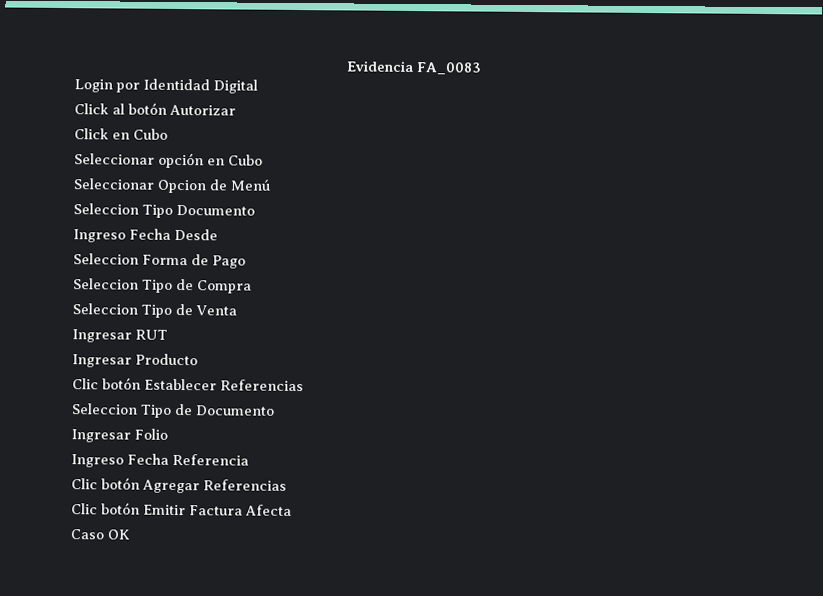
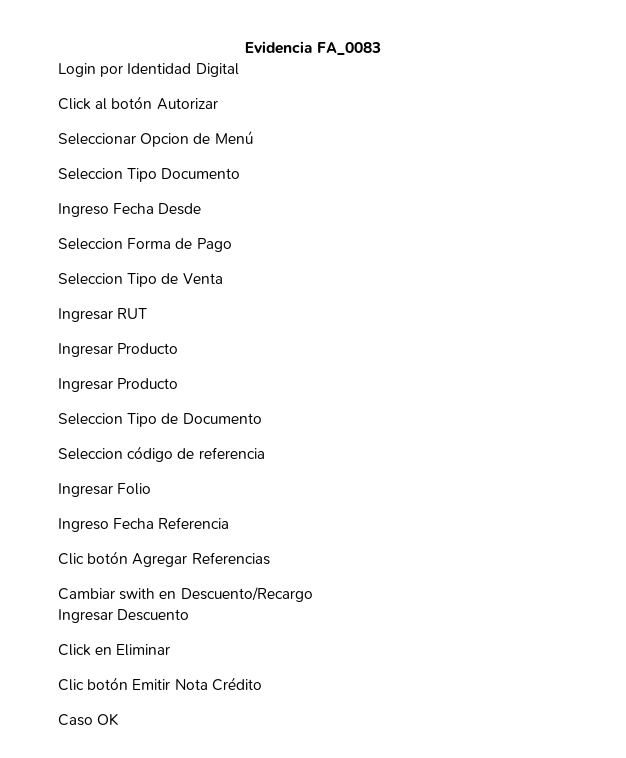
[74,128,168,140] [74,152,263,169] // Click en Cubo // Seleccionar opción en Cubo -> (218, 104) none
[73,278,252,294] // Seleccion Tipo de Compra -> (232, 245) none
[72,377,304,392] Clic botón Establecer Referencias -> [58,378,179,392] Ingresar Producto
(275, 410) none -> [58,446,265,462] // Seleccion código de referencia
(287, 485) none -> [58,587,313,602] [58,609,190,623] [58,644,171,656] // Cambiar swith en Descuento/Recargo // Ingresar Descuento // Click en Eliminar
[189,504,292,516] Factura Afecta -> [174,677,262,691] Nota Crédito

